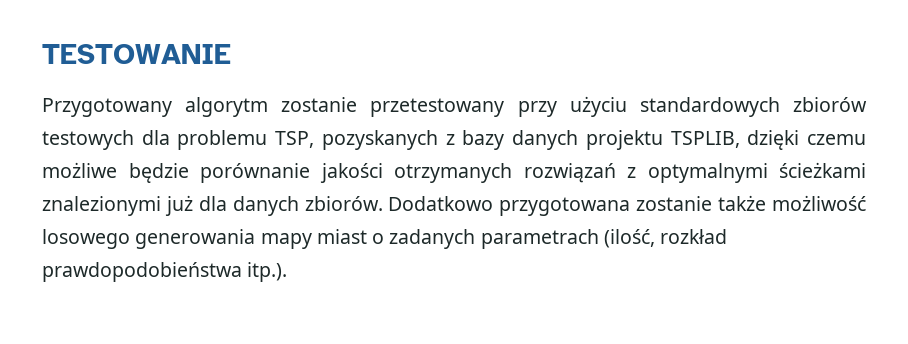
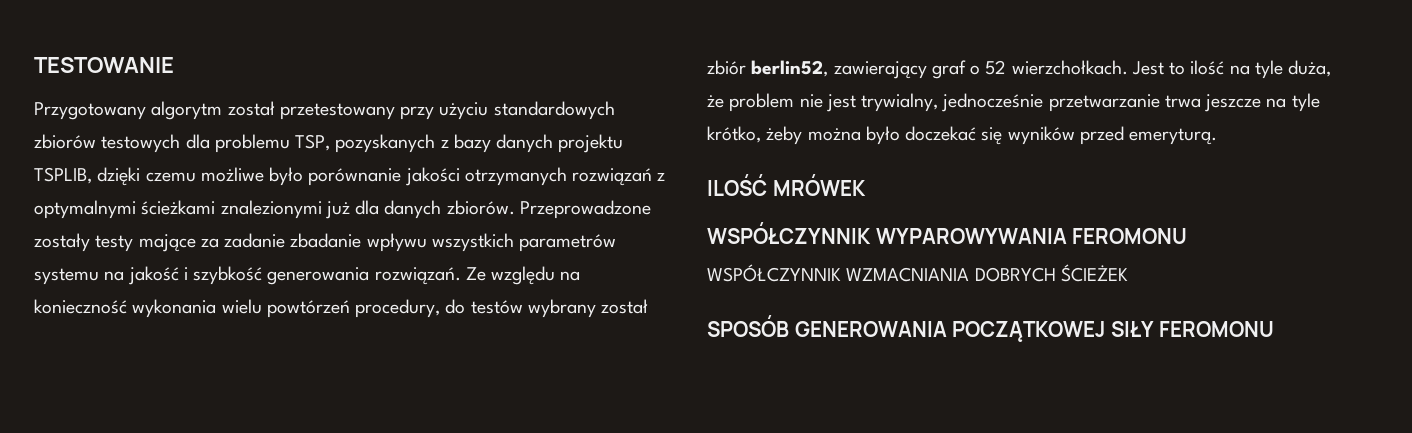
[281,97,358,112] zostanie -> [227,101,275,116] został
[128,163,189,183] będzie -> [269,167,304,186] było
[388,195,867,216] [42,229,728,249] [42,262,288,282] Dodatkowo przygotowana zostanie także możliwość losowego generowania mapy miast o zadanych parametrach (ilość, rozkład prawdopodobieństwa itp.). -> [519,200,651,219] [34,233,617,252] [34,266,581,285] [34,299,649,318] [707,60,1332,79] [707,93,1320,112] [707,126,1218,145] [707,174,866,196] [707,222,1188,244] [707,264,1128,282] [707,315,1275,342] Przeprowadzone zostały testy mające za zadanie zbadanie wpływu wszystkich parametrów systemu na jakość i szybkość generowania rozwiązań. Ze względu na konieczność wykonania wielu powtórzeń procedury, do testów wybrany został zbiór berlin52, zawierający graf o 52 wierzchołkach. Jest to ilość na tyle duża, że problem nie jest trywialny, jednocześnie przetwarzanie trwa jeszcze na tyle krótko, żeby można było doczekać się wyników przed emeryturą. // ILOŚĆ MRÓWEK // WSPÓŁCZYNNIK WYPAROWYWANIA FEROMONU // WSPÓŁCZYNNIK WZMACNIANIA DOBRYCH ŚCIEŻEK // SPOSÓB GENEROWANIA POCZĄTKOWEJ SIŁY FEROMONU

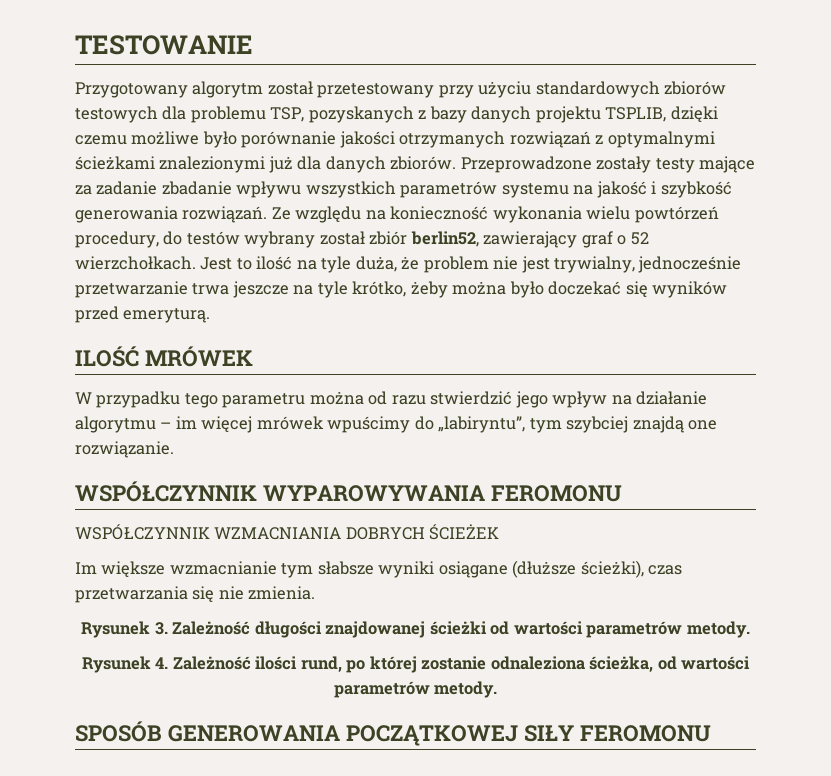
(866, 185) none -> [75,391,708,408] [75,416,718,433] [75,441,174,458] // W przypadku tego parametru można od razu stwierdzić jego wpływ na działanie algorytmu – im więcej mrówek wpuścimy do „labiryntu”, tym szybciej znajdą one rozwiązanie.
(1128, 273) none -> [75,560,683,578] [75,586,316,603] [81,621,750,638] [81,656,751,673] [333,681,498,698] // Im większe wzmacnianie tym słabsze wyniki osiągane (dłuższe ścieżki), czas przetwarzania się nie zmienia. // Rysunek 3. Zależność długości znajdowanej ścieżki od wartości parametrów metody. // Rysunek 4. Zależność ilości rund, po której zostanie odnaleziona ścieżka, od wartości parametrów metody.

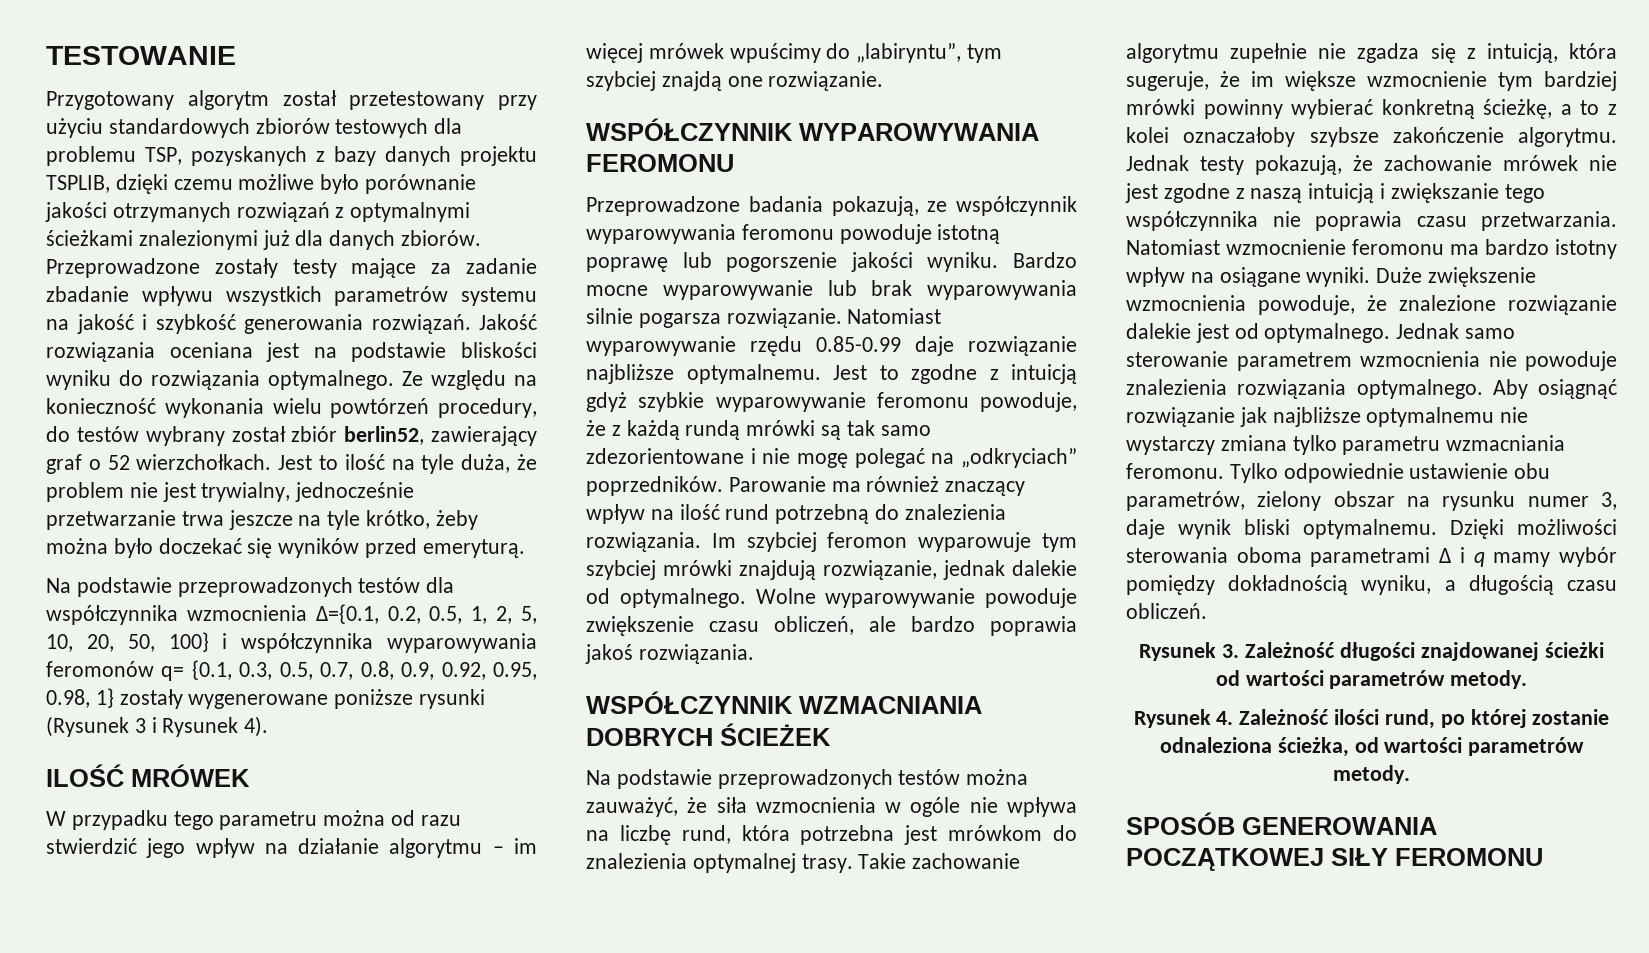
(268, 214) none -> [479,314,537,330] [46,342,537,362] [46,370,394,390] Jakość rozwiązania oceniana jest na podstawie bliskości wyniku do rozwiązania optymalnego.
(211, 315) none -> [46,577,455,597] [46,604,537,625] [46,632,537,653] [46,660,538,681] [46,688,486,709] [46,716,269,737] // Na podstawie przeprowadzonych testów dla współczynnika wzmocnienia Δ={0.1, 0.2, 0.5, 1, 2, 5, 10, 20, 50, 100} i współczynnika wyparowywania feromonów q= {0.1, 0.3, 0.5, 0.7, 0.8, 0.9, 0.92, 0.95, 0.98, 1} zostały wygenerowane poniższe rysunki (Rysunek 3 i Rysunek 4).
[75,524,500,540] [75,560,683,578] [75,586,316,603] WSPÓŁCZYNNIK WZMACNIANIA DOBRYCH ŚCIEŻEK // Im większe wzmacnianie tym słabsze wyniki osiągane (dłuższe ścieżki), czas przetwarzania się nie zmienia. -> [586,196,1077,216] [586,224,1001,244] [586,252,1077,272] [586,280,1077,300] [586,308,942,328] [586,336,1077,356] [586,364,1077,384] [586,392,1077,412] [586,420,931,440] [586,448,1077,468] [586,476,1026,496] [586,504,1006,524] [586,532,1077,552] [586,560,1077,580] [586,588,1077,608] [586,616,1077,636] [585,644,754,664] [586,691,982,714] [586,723,831,746] [586,769,1029,789] [586,797,1077,817] [586,825,1077,845] [586,853,1021,873] [1126,43,1617,63] [1126,71,1617,91] [1126,99,1617,119] [1126,127,1617,147] [1126,155,1617,175] [1125,183,1545,203] [1126,211,1617,231] [1126,239,1617,259] [1126,267,1537,287] [1126,295,1617,315] [1126,323,1516,343] [1126,351,1617,371] [1126,379,1617,399] [1126,407,1529,427] [1126,435,1566,455] [1126,463,1551,483] [1126,491,1617,511] [1126,519,1617,539] [1126,547,1617,567] [1126,575,1617,595] [1126,603,1207,619] Przeprowadzone badania pokazują, ze współczynnik wyparowywania feromonu powoduje istotną poprawę lub pogorszenie jakości wyniku. Bardzo mocne wyparowywanie lub brak wyparowywania silnie pogarsza rozwiązanie. Natomiast wyparowywanie rzędu 0.85-0.99 daje rozwiązanie najbliższe optymalnemu. Jest to zgodne z intuicją gdyż szybkie wyparowywanie feromonu powoduje, że z każdą rundą mrówki są tak samo zdezorientowane i nie mogę polegać na „odkryciach” poprzedników. Parowanie ma również znaczący wpływ na ilość rund potrzebną do znalezienia rozwiązania. Im szybciej feromon wyparowuje tym szybciej mrówki znajdują rozwiązanie, jednak dalekie od optymalnego. Wolne wyparowywanie powoduje zwiększenie czasu obliczeń, ale bardzo poprawia jakoś rozwiązania. // WSPÓŁCZYNNIK WZMACNIANIA DOBRYCH ŚCIEŻEK // Na podstawie przeprowadzonych testów można zauważyć, że siła wzmocnienia w ogóle nie wpływa na liczbę rund, która potrzebna jest mrówkom do znalezienia optymalnej trasy. Takie zachowanie algorytmu zupełnie nie zgadza się z intuicją, która sugeruje, że im większe wzmocnienie tym bardziej mrówki powinny wybierać konkretną ścieżkę, a to z kolei oznaczałoby szybsze zakończenie algorytmu. Jednak testy pokazują, że zachowanie mrówek nie jest zgodne z naszą intuicją i zwiększanie tego współczynnika nie poprawia czasu przetwarzania. Natomiast wzmocnienie feromonu ma bardzo istotny wpływ na osiągane wyniki. Duże zwiększenie wzmocnienia powoduje, że znalezione rozwiązanie dalekie jest od optymalnego. Jednak samo sterowanie parametrem wzmocnienia nie powoduje znalezienia rozwiązania optymalnego. Aby osiągnąć rozwiązanie jak najbliższe optymalnemu nie wystarczy zmiana tylko parametru wzmacniania feromonu. Tylko odpowiednie ustawienie obu parametrów, zielony obszar na rysunku numer 3, daje wynik bliski optymalnemu. Dzięki możliwości sterowania oboma parametrami Δ i q mamy wybór pomiędzy dokładnością wyniku, a długością czasu obliczeń.

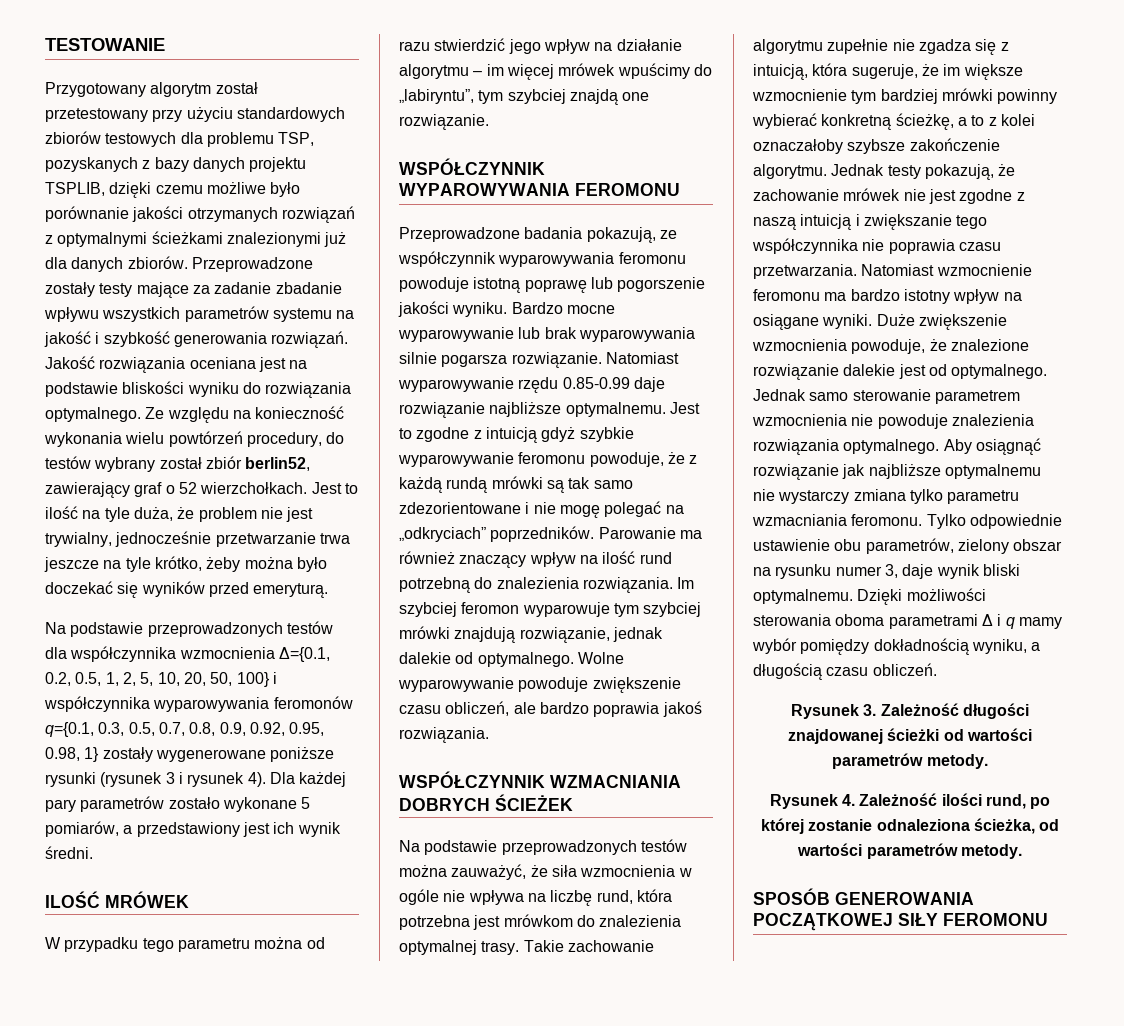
[161,660,232,681] q= {0.1, -> [45,722,94,737] q={0.1,
[46,716,129,737] (Rysunek -> [100,772,163,787] (rysunek
[162,717,239,737] Rysunek -> [187,772,245,787] rysunek
(269, 726) none -> [269,772,347,787] [45,796,311,812] [45,821,341,837] [45,846,93,859] Dla każdej pary parametrów zostało wykonane 5 pomiarów, a przedstawiony jest ich wynik średni.

